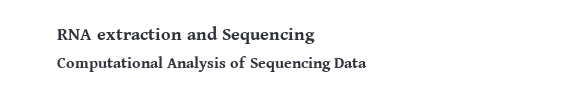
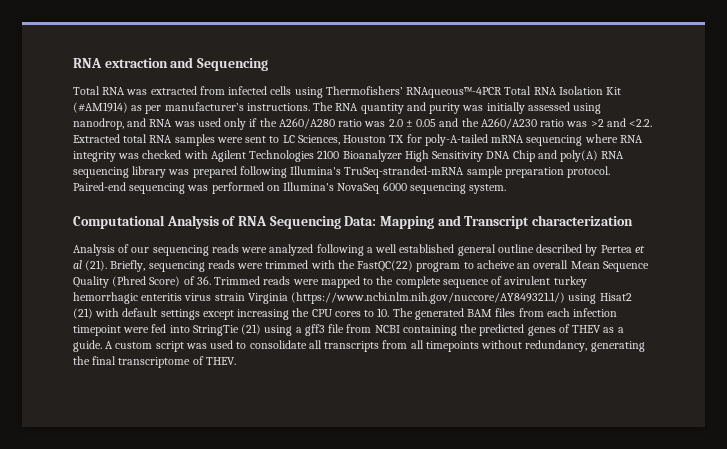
[57,56,367,72] Computational Analysis of Sequencing Data -> [73,86,622,98] [73,102,602,114] [73,118,653,130] [73,134,643,146] [73,150,625,162] [73,166,611,178] [73,182,507,194] [73,215,633,229] [73,244,645,256] [73,260,649,272] [73,276,587,288] [73,292,632,304] [73,308,618,320] [73,324,624,336] [73,340,645,352] [73,356,236,368] Total RNA was extracted from infected cells using Thermofishers’ RNAqueous™-4PCR Total RNA Isolation Kit (#AM1914) as per manufacturer’s instructions. The RNA quantity and purity was initially assessed using nanodrop, and RNA was used only if the A260/A280 ratio was 2.0 ± 0.05 and the A260/A230 ratio was >2 and <2.2. Extracted total RNA samples were sent to LC Sciences, Houston TX for poly-A-tailed mRNA sequencing where RNA integrity was checked with Agilent Technologies 2100 Bioanalyzer High Sensitivity DNA Chip and poly(A) RNA sequencing library was prepared following Illumina's TruSeq-stranded-mRNA sample preparation protocol. Paired-end sequencing was performed on Illumina's NovaSeq 6000 sequencing system. // Computational Analysis of RNA Sequencing Data: Mapping and Transcript characterization // Analysis of our sequencing reads were analyzed following a well established general outline described by Pertea et al (21). Briefly, sequencing reads were trimmed with the FastQC(22) program to acheive an overall Mean Sequence Quality (Phred Score) of 36. Trimmed reads were mapped to the complete sequence of avirulent turkey hemorrhagic enteritis virus strain Virginia (https://www.ncbi.nlm.nih.gov/nuccore/AY849321.1/) using Hisat2 (21) with default settings except increasing the CPU cores to 10. The generated BAM files from each infection timepoint were fed into StringTie (21) using a gff3 file from NCBI containing the predicted genes of THEV as a guide. A custom script was used to consolidate all transcripts from all timepoints without redundancy, generating the final transcriptome of THEV.

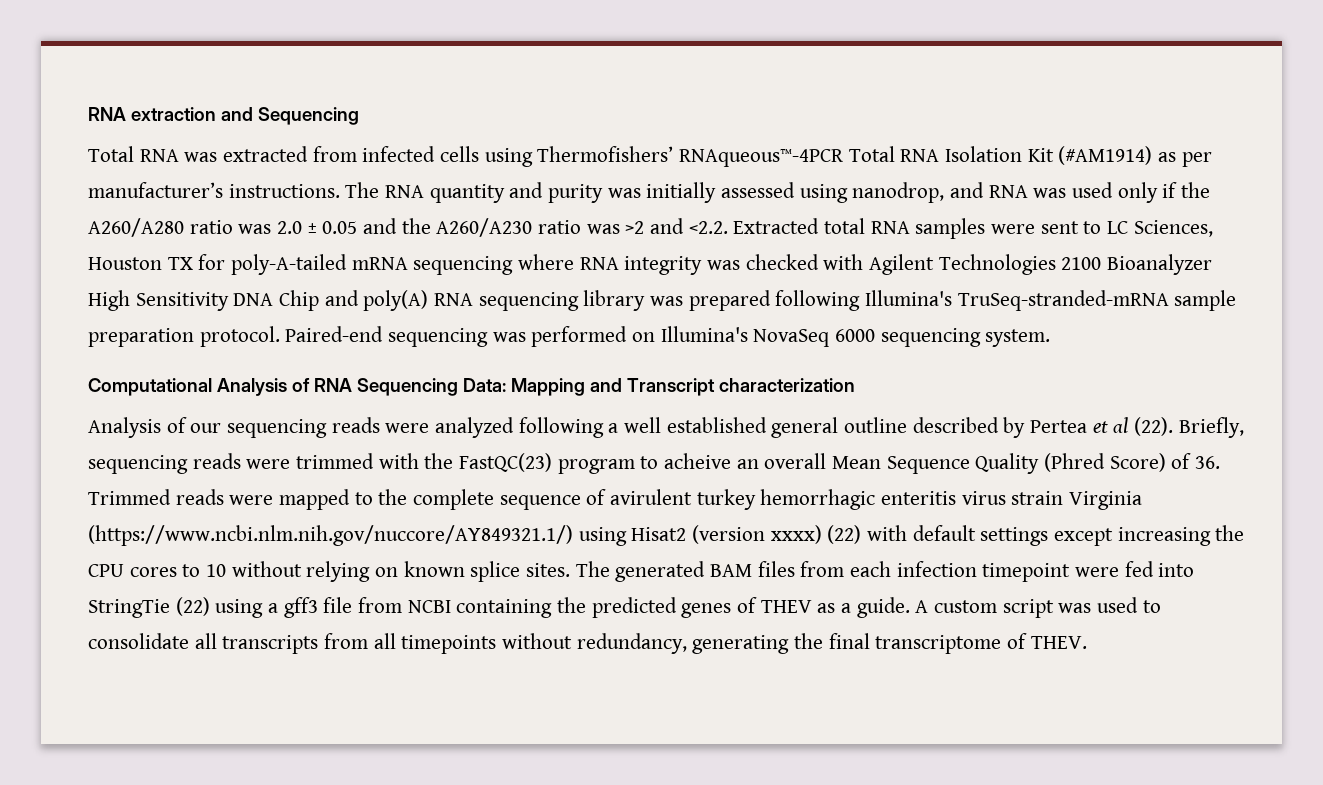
[85,260,108,271] (21). -> [1134,417,1174,436] (22).
[357,260,414,272] FastQC(22) -> [459,453,553,472] FastQC(23)
[73,308,93,319] (21) -> [692,525,862,544] (version xxxx) (22)
[377,308,390,317] 10. -> [206,561,571,582] 10 without relying on known splice sites.
[241,324,262,335] (21) -> [175,597,210,616] (22)

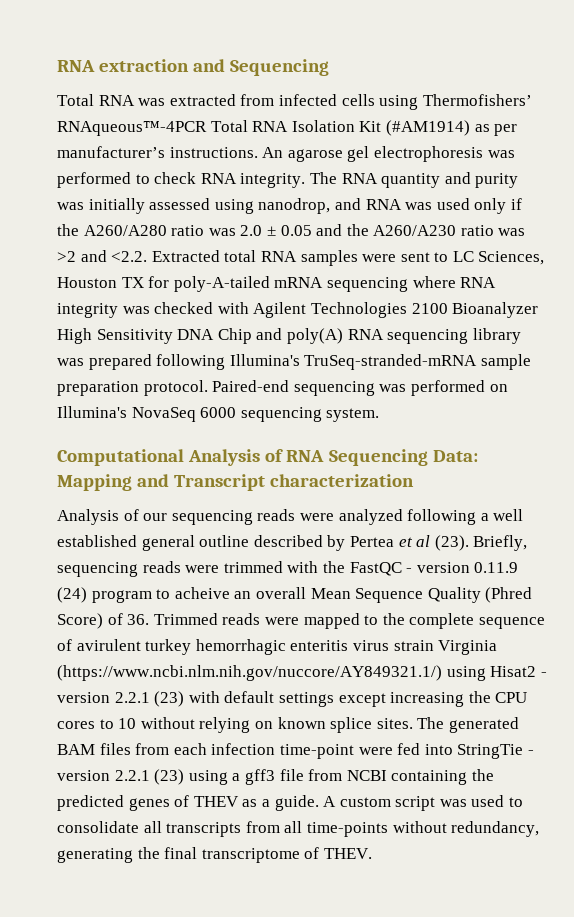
(340, 191) none -> [262,146,515,162] [57,172,306,188] An agarose gel electrophoresis was performed to check RNA integrity.
[1134,417,1174,436] (22). -> [434,535,469,551] (23).
[459,453,553,472] FastQC(23) -> [349,562,519,576] [57,587,87,603] FastQC - version 0.11.9 (24)
[692,525,862,544] (version xxxx) (22) -> [540,672,547,677] [57,691,185,707] - version 2.2.1 (23)
[982,563,1071,582] timepoint -> [279,744,354,759] time-point
[175,597,210,616] (22) -> [527,750,534,755] [57,769,185,785] - version 2.2.1 (23)
[401,635,497,654] timepoints -> [306,822,388,837] time-points

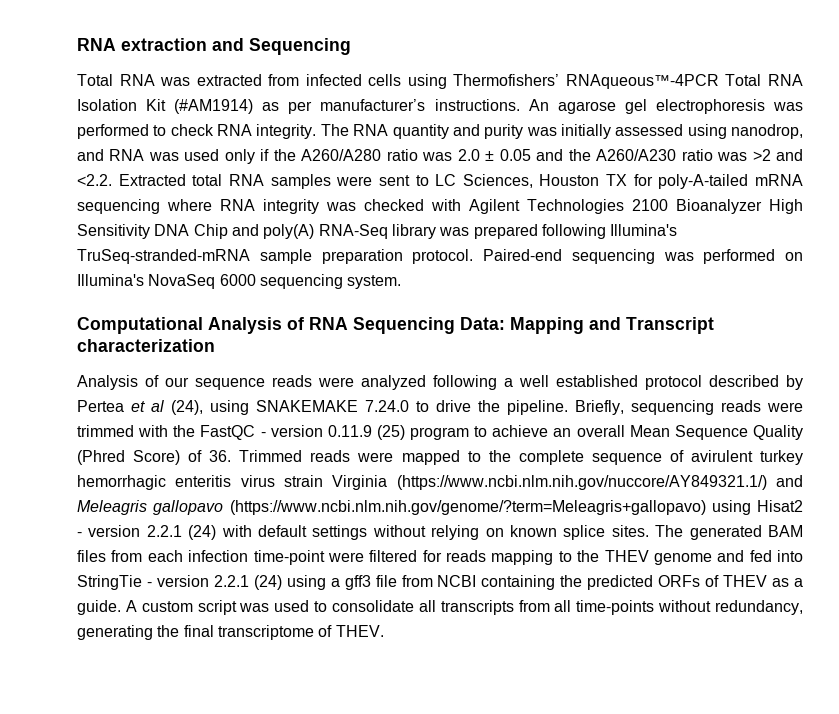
[347,329,469,344] RNA sequencing -> [318,224,388,239] RNA-Seq
[171,510,253,525] sequencing -> [195,378,265,390] sequence
[141,535,250,551] general outline -> [645,375,702,390] protocol
[434,535,469,551] (23). -> [171,400,568,415] (24), using SNAKEMAKE 7.24.0 to drive the pipeline.
[57,587,87,603] (24) -> [376,425,405,440] (25)
[174,587,230,599] acheive -> [492,425,549,437] achieve
(442, 673) none -> [776,475,804,487] [77,500,706,515] and Meleagris gallopavo (https://www.ncbi.nlm.nih.gov/genome/?term=Meleagris+gallopavo)
[154,691,185,707] (23) -> [188,525,217,540] (24)
[338,691,528,707] [57,718,137,729] except increasing the CPU cores to 10 -> (368, 532) none
(393, 751) none -> [369,550,745,565] filtered for reads mapping to the THEV genome and
[154,769,185,785] (23) -> [253,575,282,590] (24)
[128,798,170,811] genes -> [658,575,701,587] ORFs

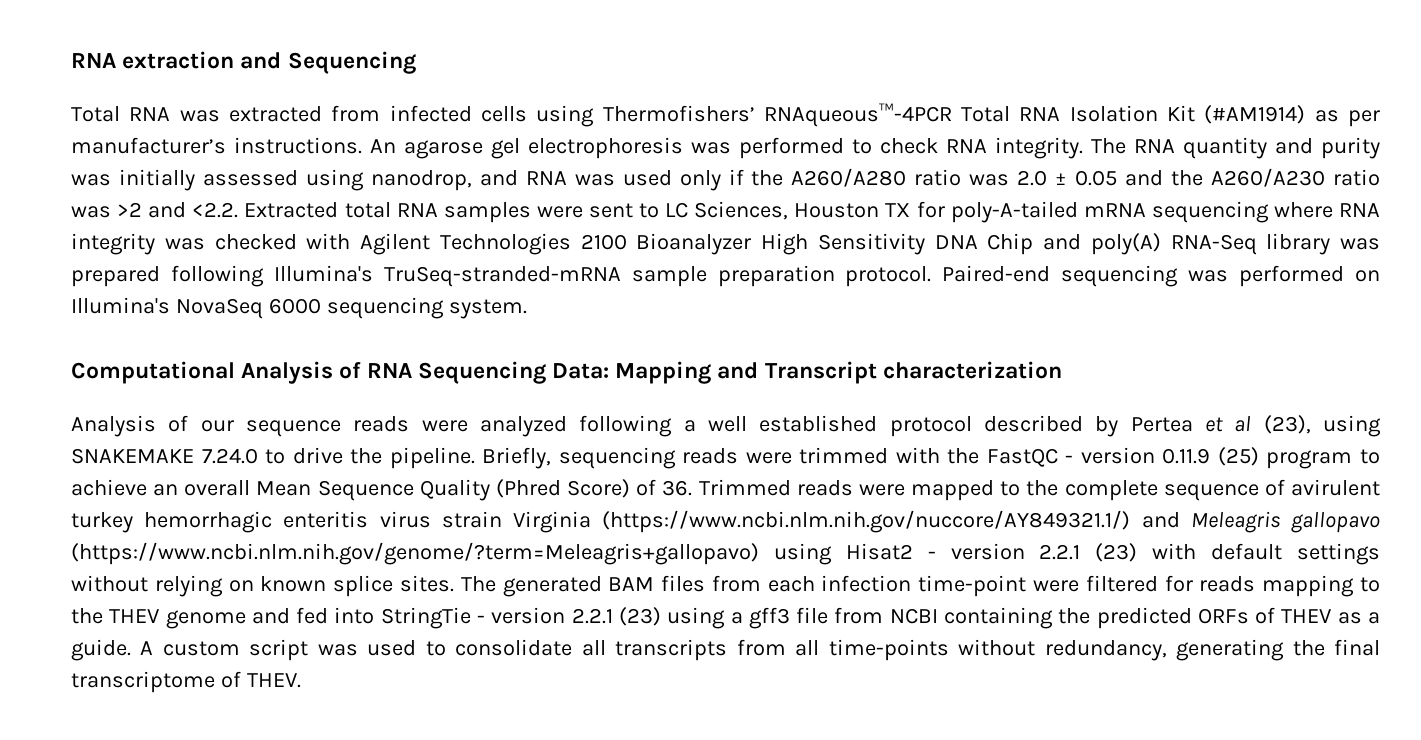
[171,400,203,415] (24), -> [1263,415,1311,434] (23),
[188,525,217,540] (24) -> [1095,543,1138,562] (23)
[253,575,282,590] (24) -> [618,607,661,626] (23)

